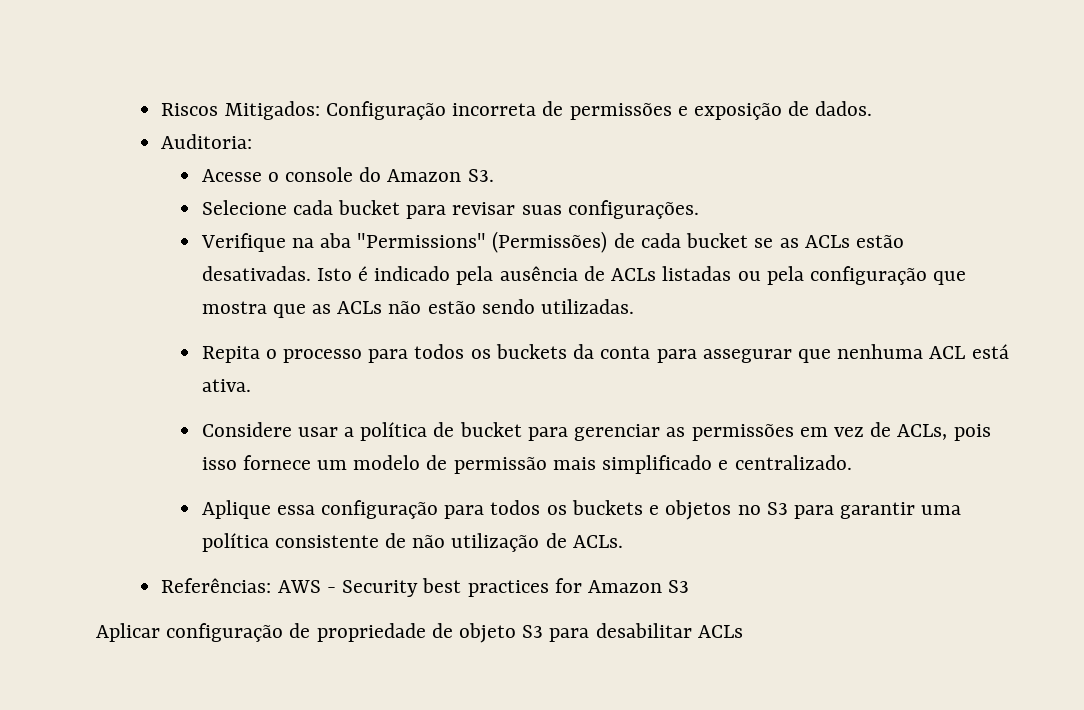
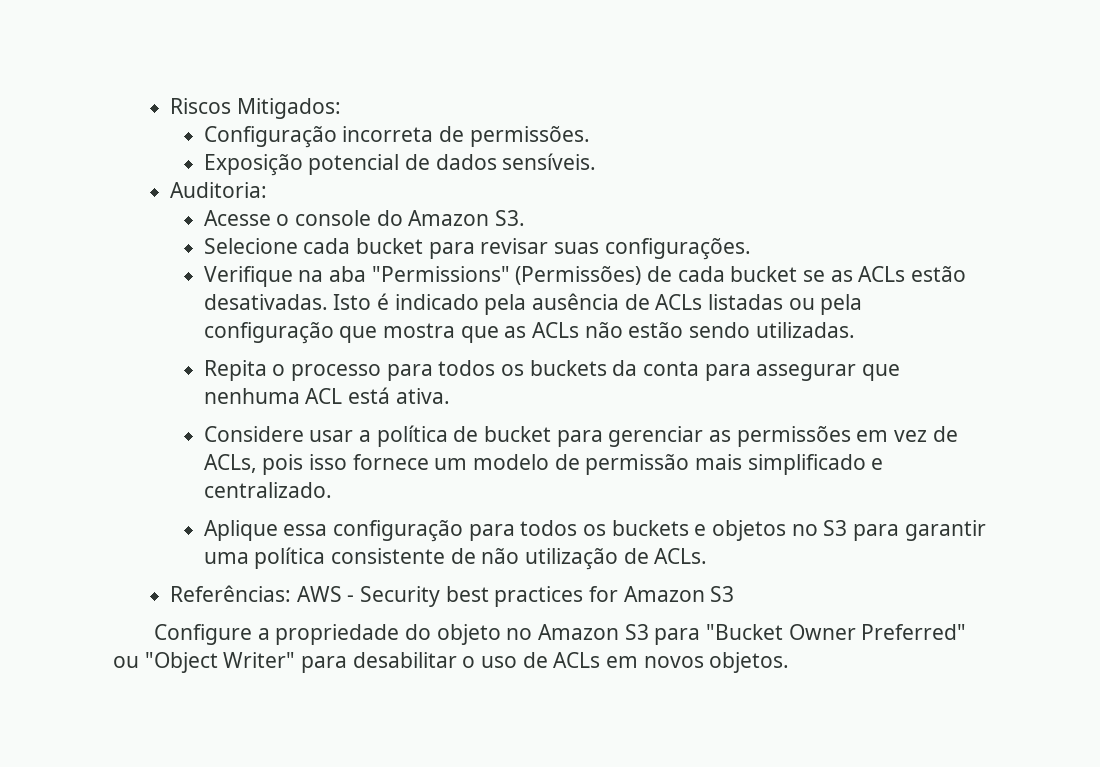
(320, 110) none -> (341, 108) //
[569,101,873,120] permissões e exposição de dados. -> [469,126,590,147] [203,153,597,176] permissões. // Exposição potencial de dados sensíveis.
[96,623,743,643] Aplicar configuração de propriedade de objeto S3 para desabilitar ACLs -> [153,624,967,645] [113,652,790,673] Configure a propriedade do objeto no Amazon S3 para "Bucket Owner Preferred" ou "Object Writer" para desabilitar o uso de ACLs em novos objetos.

